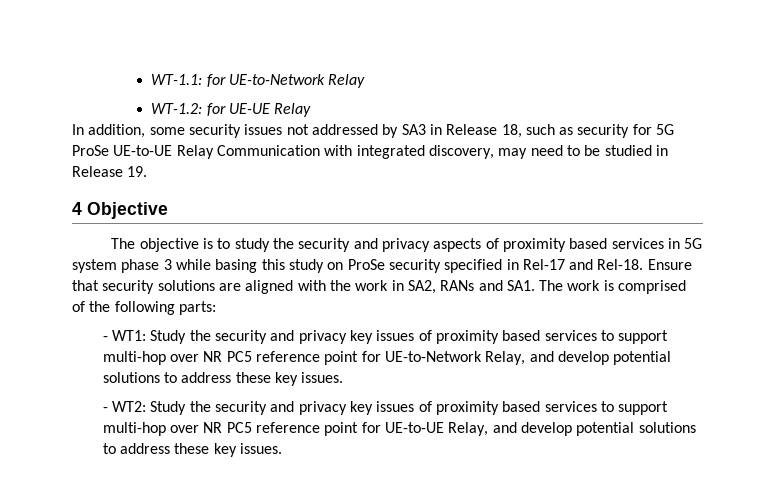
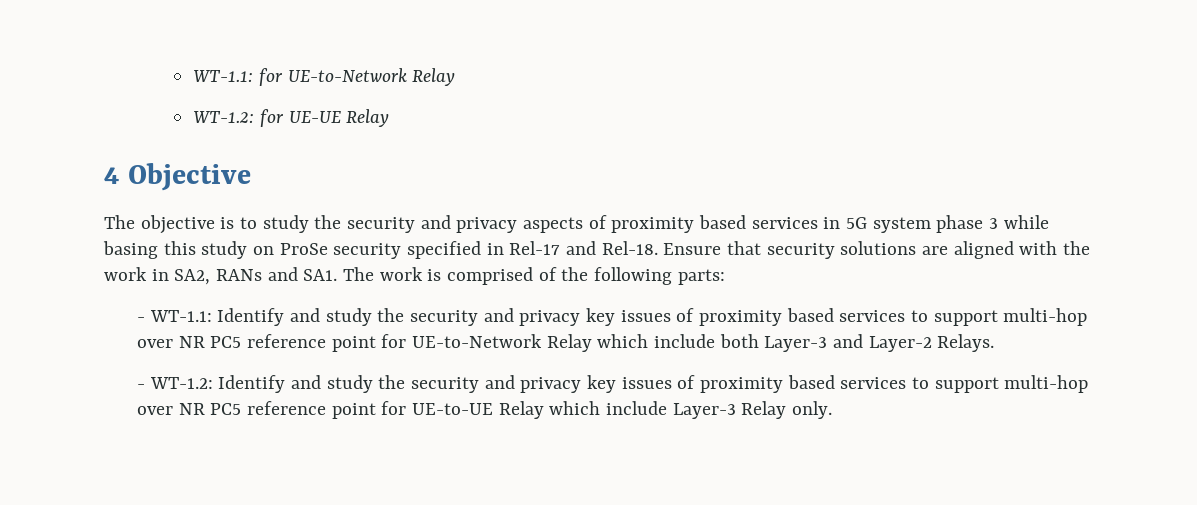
[72,124,675,138] [72,145,668,159] [72,166,148,177] // In addition, some security issues not addressed by SA3 in Release 18, such as security for 5G ProSe UE-to-UE Relay Communication with integrated discovery, may need to be studied in Release 19. -> (390, 118) none
[112,330,187,344] WT1: Study -> [149,308,372,326] WT-1.1: Identify and study
[485,351,672,365] [102,372,344,386] [102,401,187,415] Relay, and develop potential solutions to address these key issues. // - WT2: Study -> [546,334,995,352] [137,375,373,393] Relay which include both Layer-3 and Layer-2 Relays. // - WT-1.2: Identify and study
[448,422,696,436] [102,443,283,457] Relay, and develop potential solutions to address these key issues. -> [498,401,833,419] Relay which include Layer-3 Relay only.

